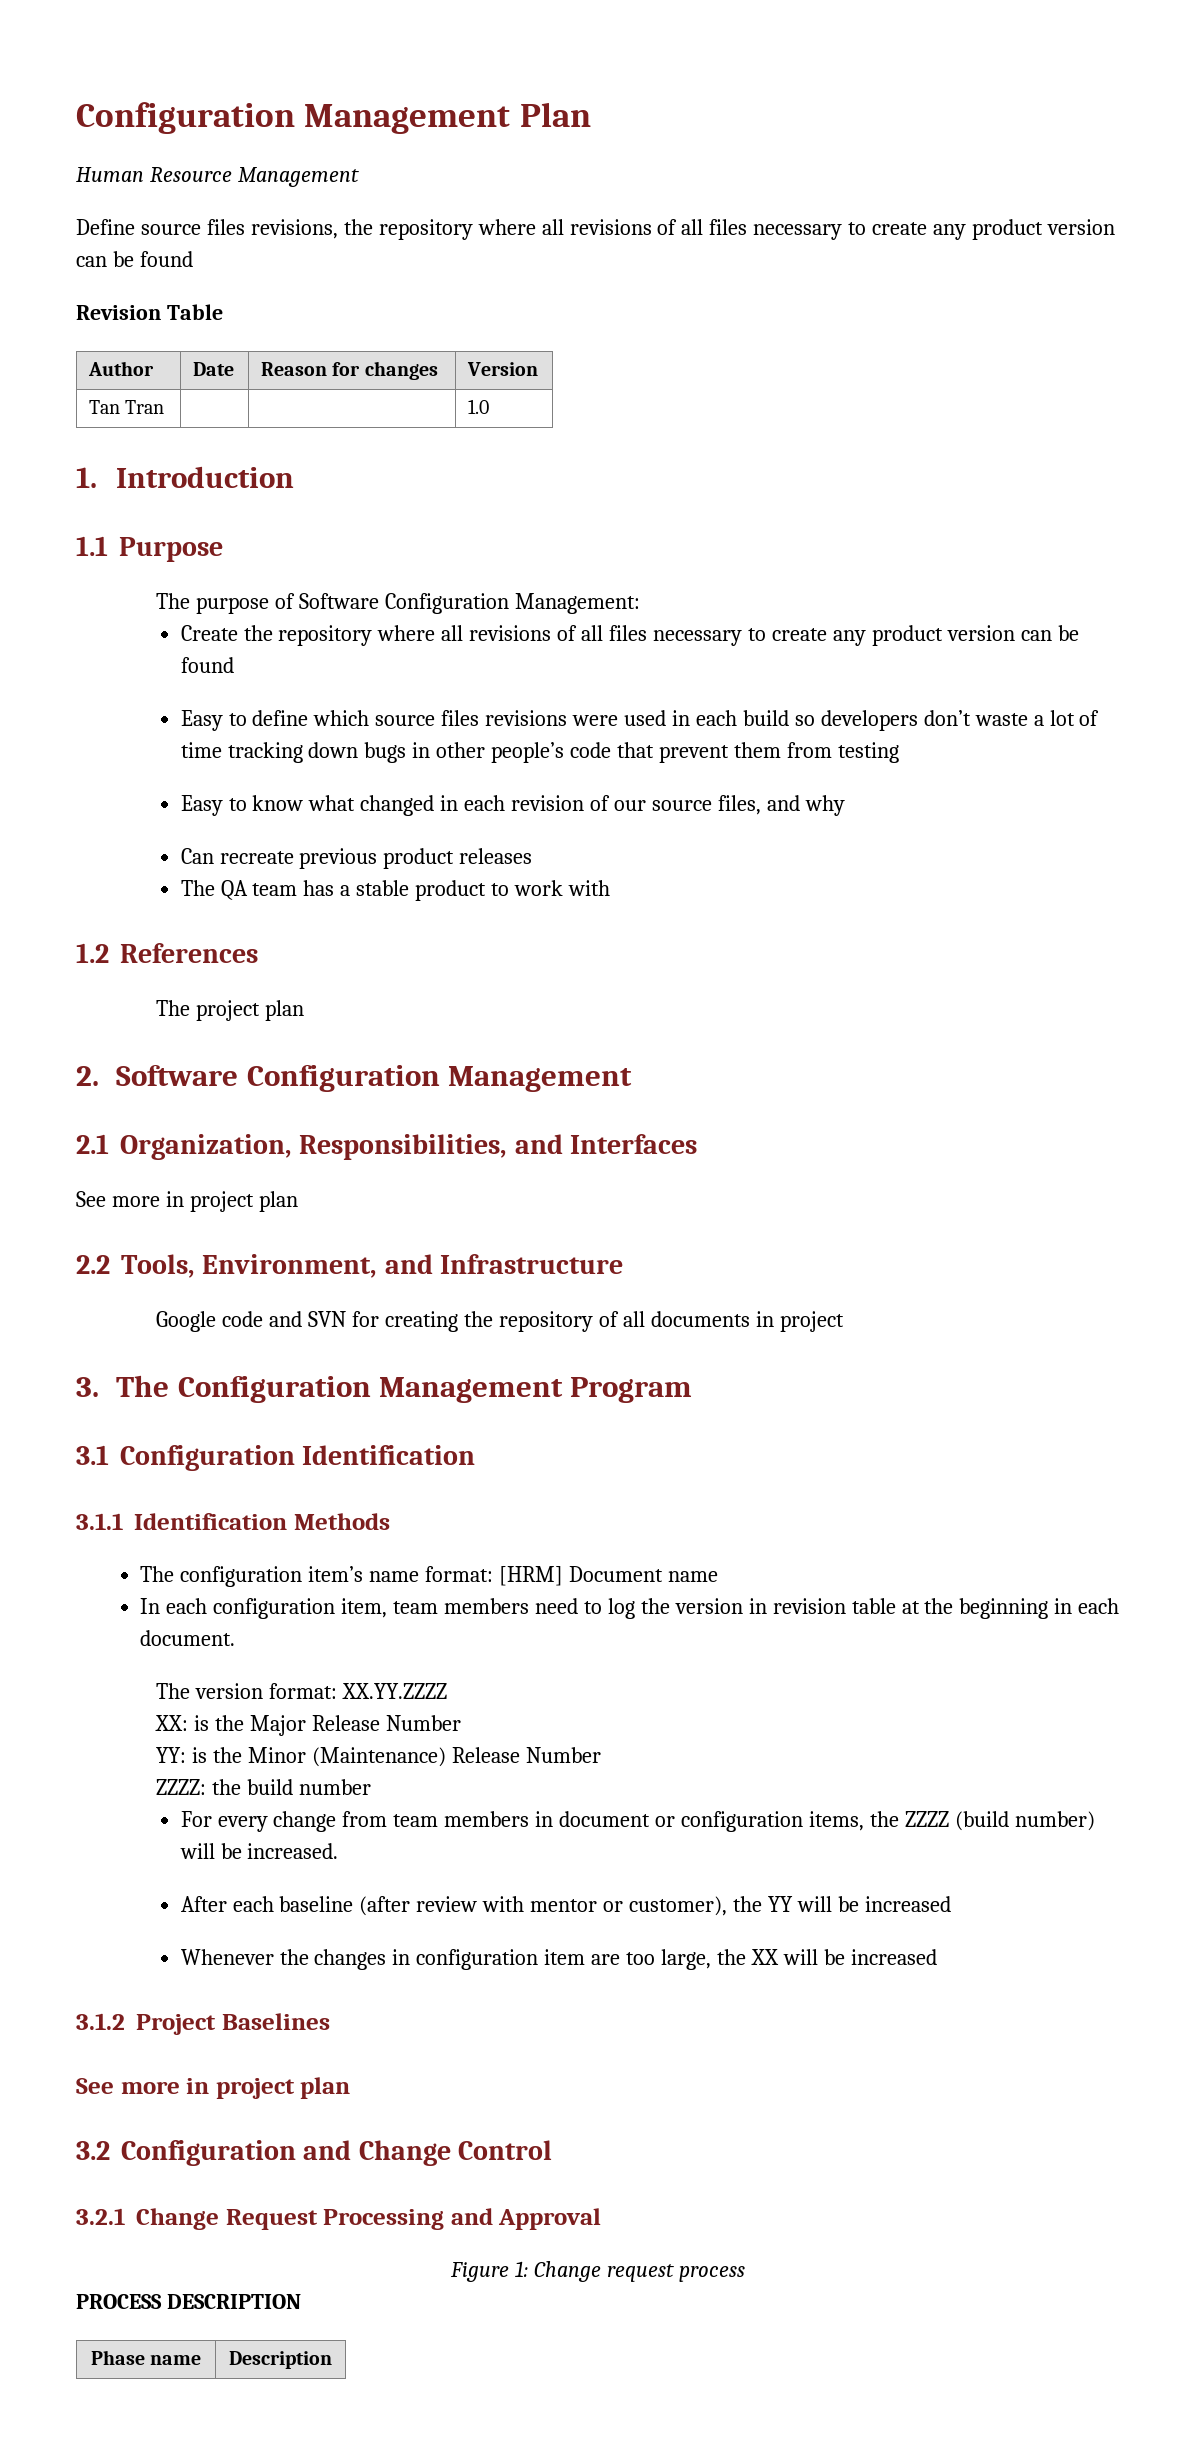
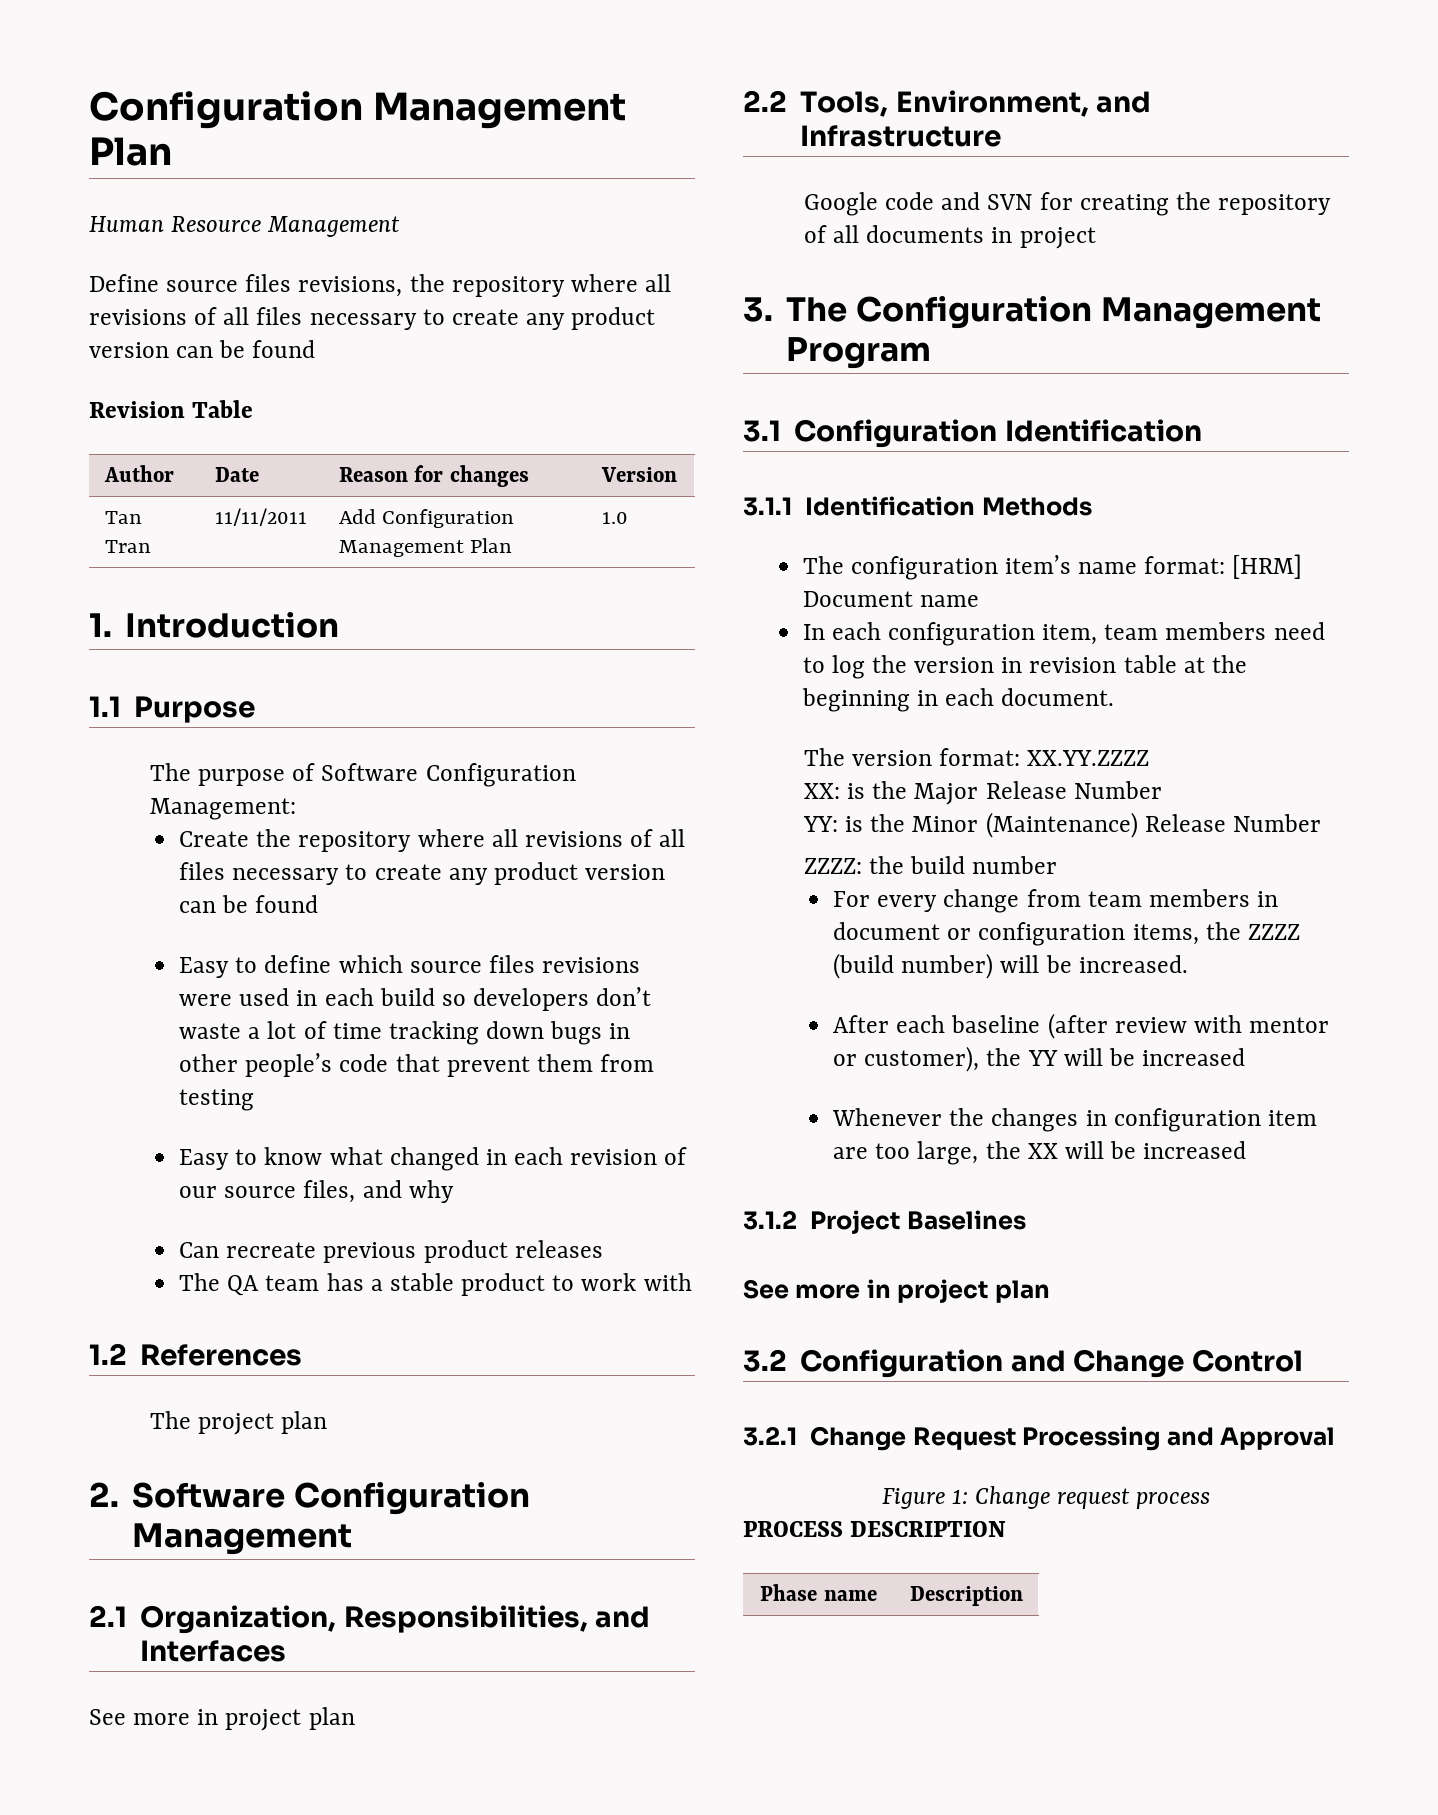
(165, 407) | -> [214,508,307,526] [338,509,515,528] [338,538,513,557] 11/11/2011 | Add Configuration Management Plan

